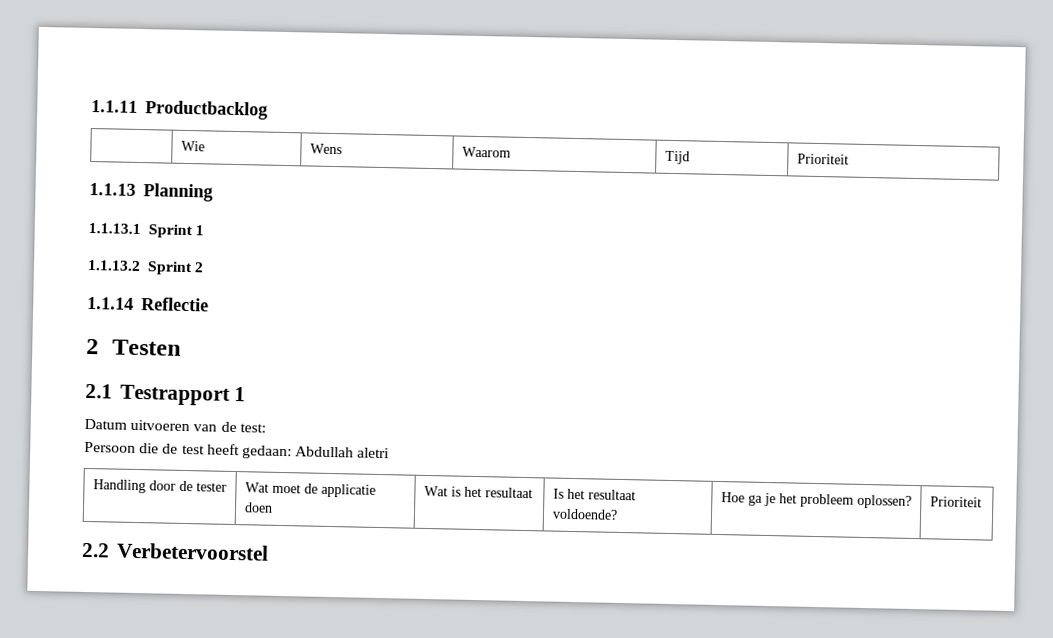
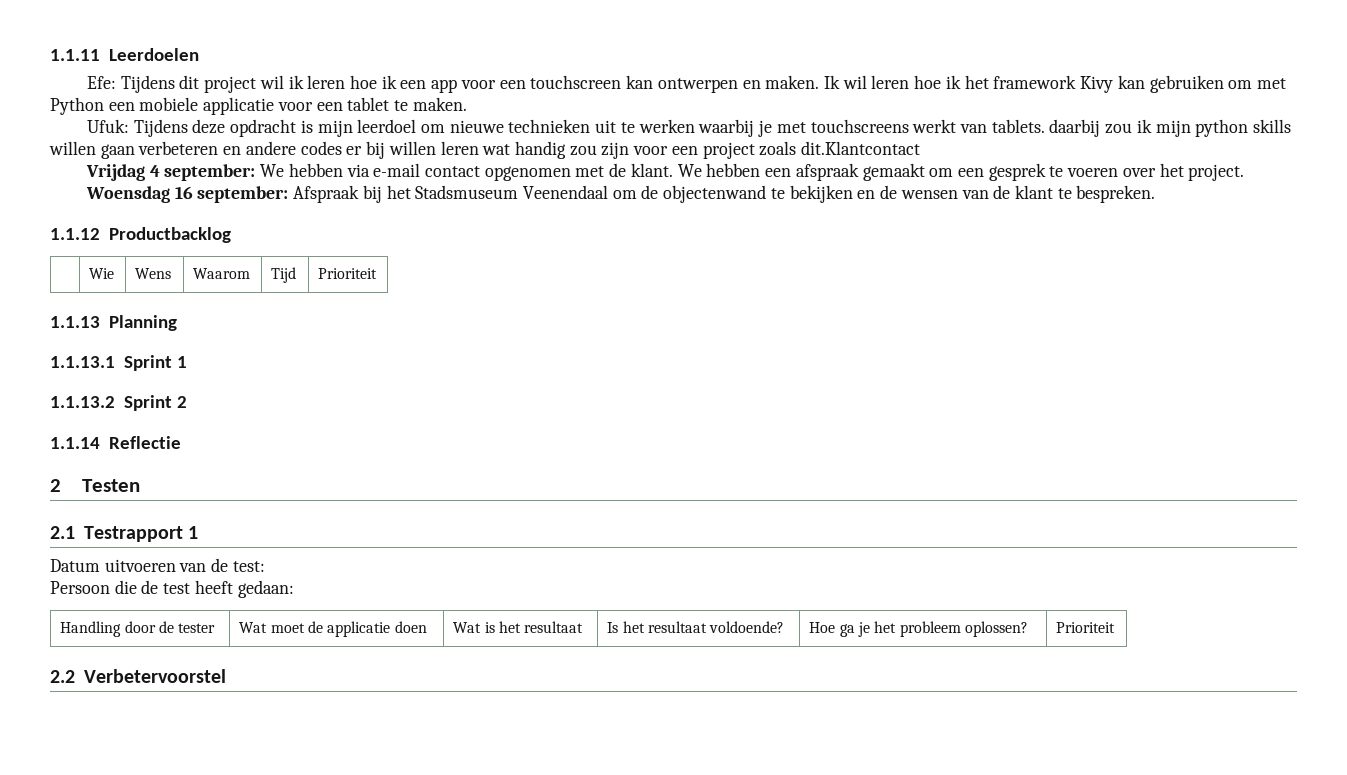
(138, 106) none -> [108,48,199,61] [86,75,1286,93] [50,97,467,115] [86,119,1292,137] [49,141,921,159] [85,163,1245,181] [85,185,1156,203] [50,228,100,240] Leerdoelen // Efe: Tijdens dit project wil ik leren hoe ik een app voor een touchscreen kan ontwerpen en maken. Ik wil leren hoe ik het framework Kivy kan gebruiken om met Python een mobiele applicatie voor een tablet te maken. // Ufuk: Tijdens deze opdracht is mijn leerdoel om nieuwe technieken uit te werken waarbij je met touchscreens werkt van tablets. daarbij zou ik mijn python skills willen gaan verbeteren en andere codes er bij willen leren wat handig zou zijn voor een project zoals dit.Klantcontact // Vrijdag 4 september: We hebben via e-mail contact opgenomen met de klant. We hebben een afspraak gemaakt om een gesprek te voeren over het project. // Woensdag 16 september: Afspraak bij het Stadsmuseum Veenendaal om de objectenwand te bekijken en de wensen van de klant te bespreken. // 1.1.12
[295,446,391,459] Abdullah aletri -> (294, 589) none

